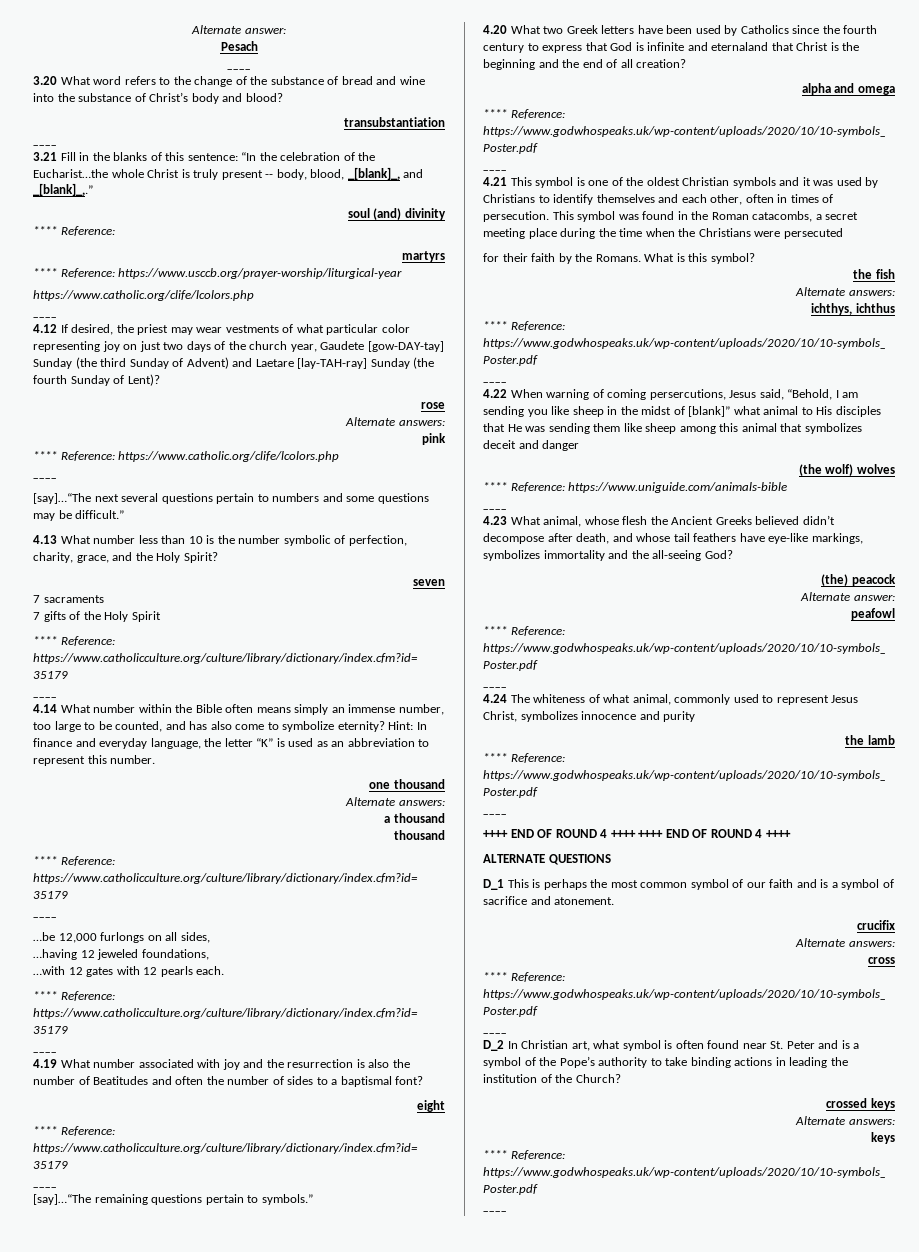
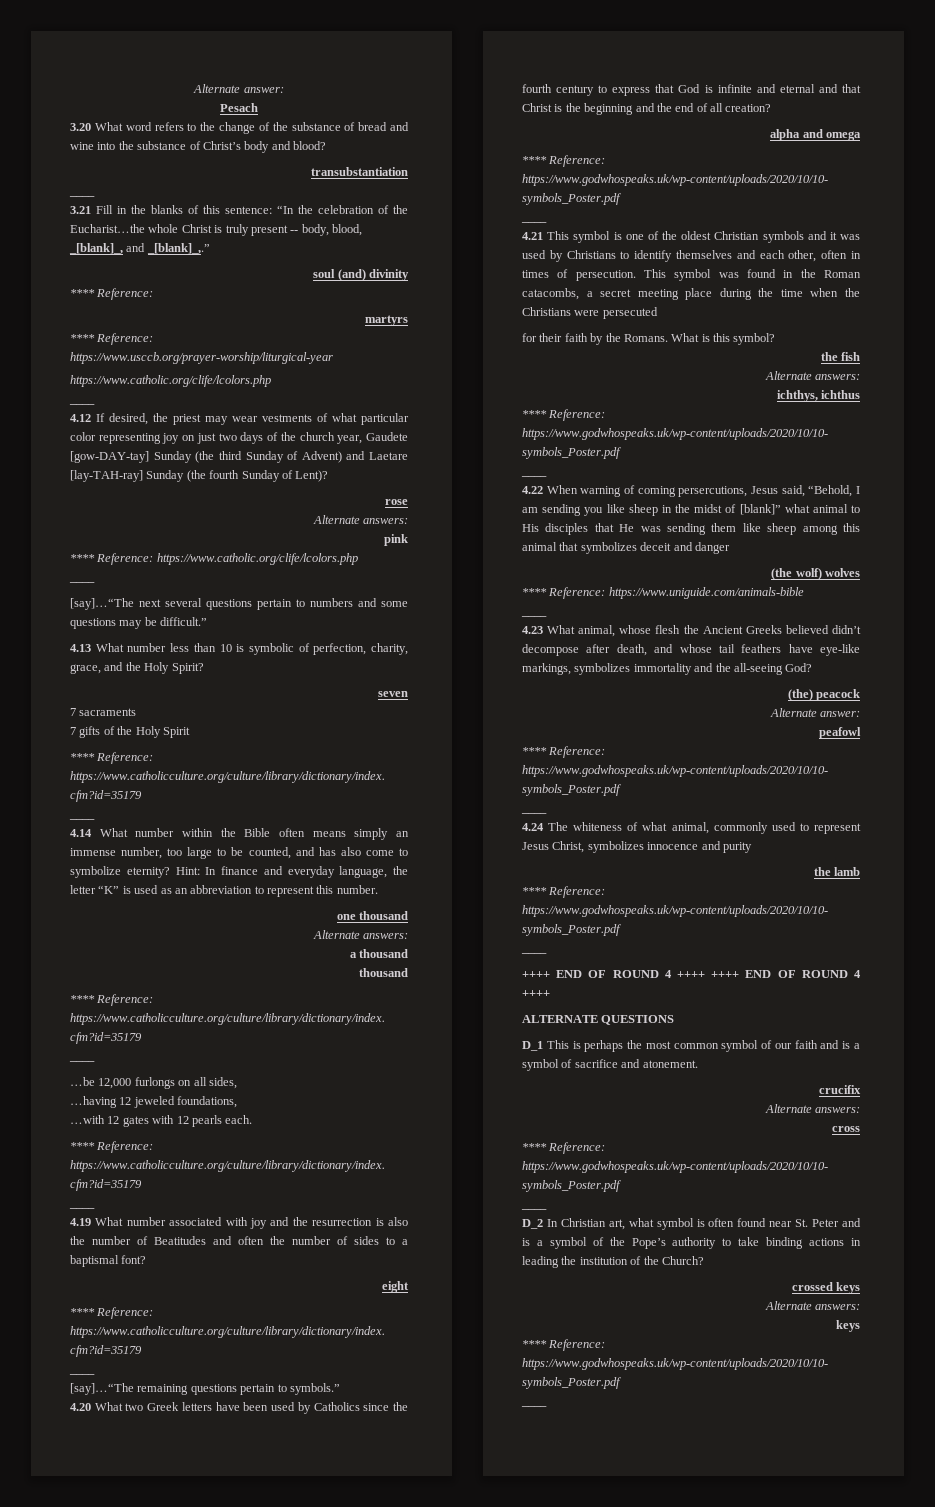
[227,68,251,70] // ____ -> (258, 107) none
[217,535,281,544] the number -> (245, 648) none
[711,42,769,51] eternaland -> [779,84,838,93] eternal and

